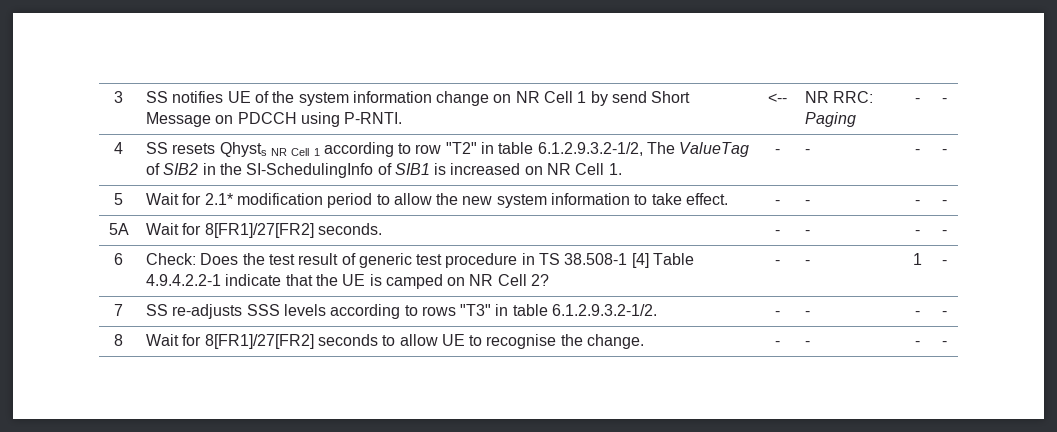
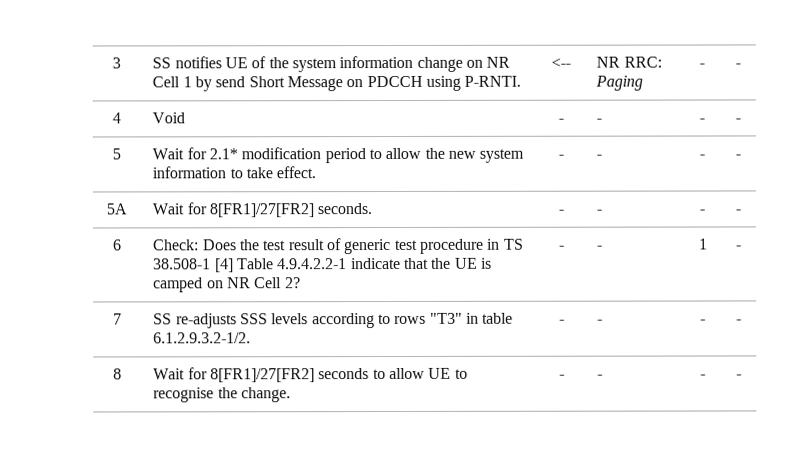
[145,142,750,157] [145,163,622,178] SS resets Qhysts NR Cell 1 according to row "T2" in table 6.1.2.9.3.2-1/2, The ValueTag of SIB2 in the SI-SchedulingInfo of SIB1 is increased on NR Cell 1. -> [152,112,186,124] Void

